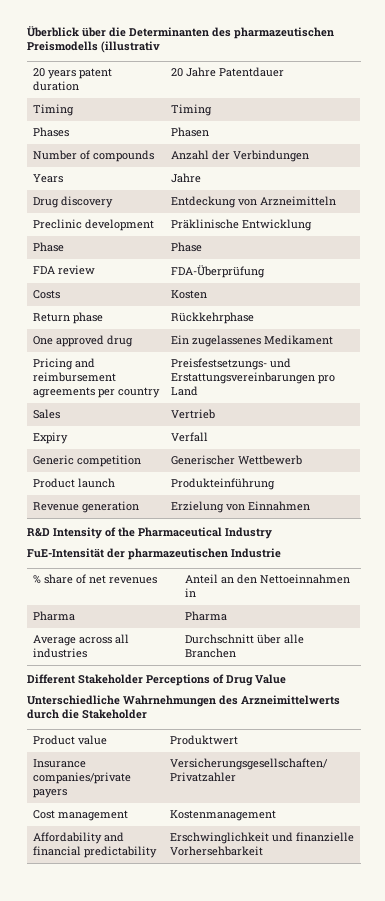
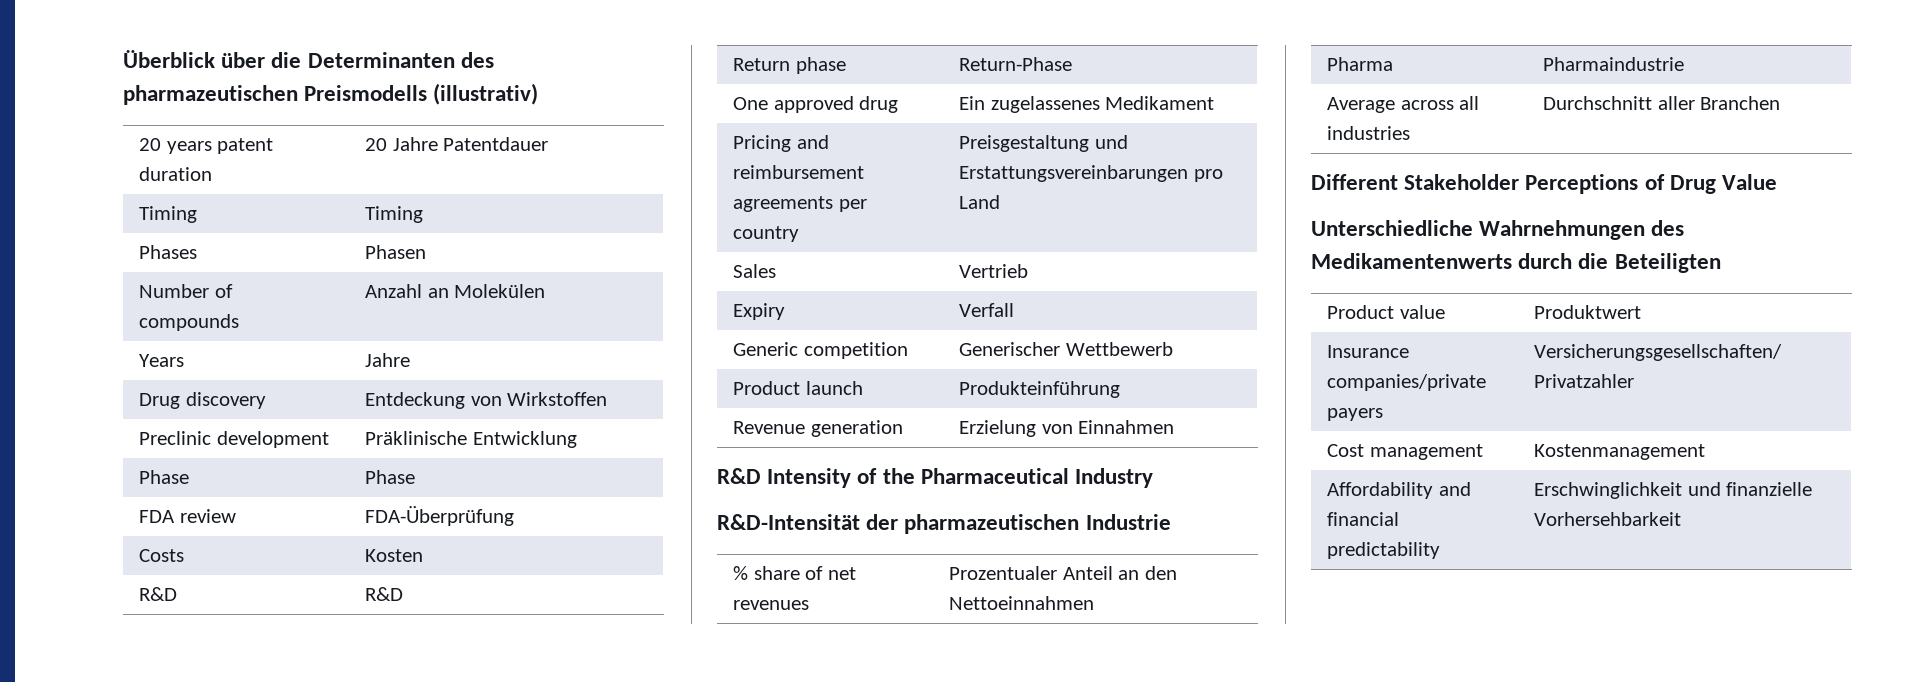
[101,41,160,53] (illustrativ -> [433,83,539,105] (illustrativ)
[212,150,310,162] der Verbindungen -> [427,284,546,298] an Molekülen
[260,196,337,206] Arzneimitteln -> [507,392,608,406] Wirkstoffen
(208, 294) none -> [139,587,178,601] [365,587,404,601] // R&D | R&D
[171,312,255,324] Rückkehrphase -> [959,57,1073,71] Return-Phase
[171,358,268,370] Preisfestsetzungs- -> [959,135,1090,152] Preisgestaltung
[27,548,104,558] FuE-Intensität -> [717,514,860,530] R&D-Intensität
(158, 580) none -> [949,566,1058,580] Prozentualer
[185,588,197,597] in -> (1095, 603) none
[185,611,228,621] Pharma -> [1543,57,1685,71] Pharmaindustrie
[257,634,305,644] über alle -> [1657,96,1695,110] aller
[241,695,340,705] Arzneimittelwerts -> [1311,253,1512,269] Medikamentenwerts
[82,709,147,719] Stakeholder -> [1614,253,1721,273] Beteiligten

